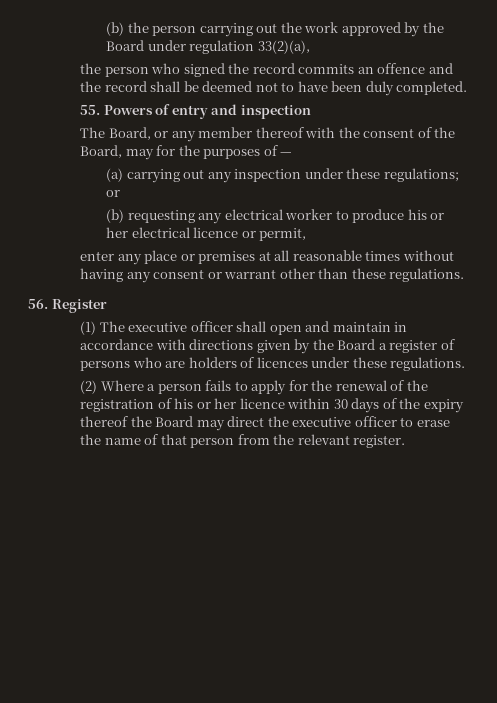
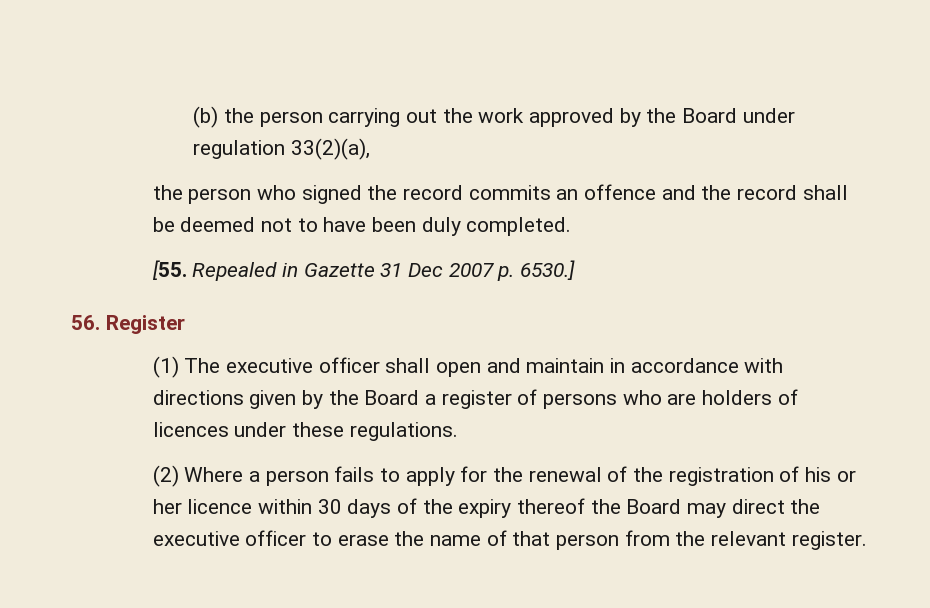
[79,104,311,119] [79,127,456,142] [79,145,293,160] [105,168,459,183] [105,190,120,197] [105,209,445,224] [105,227,307,241] [79,250,454,265] [79,268,465,283] 55. Powers of entry and inspection // The Board, or any member thereof with the consent of the Board, may for the purposes of — // (a) carrying out any inspection under these regulations; or // (b) requesting any electrical worker to produce his or her electrical licence or permit, // enter any place or premises at all reasonable times without having any consent or warrant other than these regulations. -> [151,260,575,281] [55. Repealed in Gazette 31 Dec 2007 p. 6530.]

